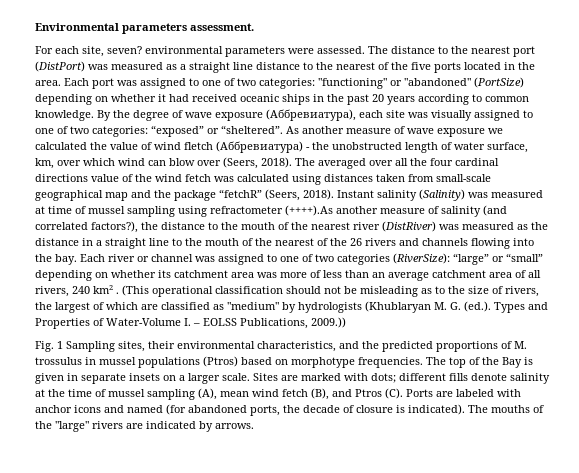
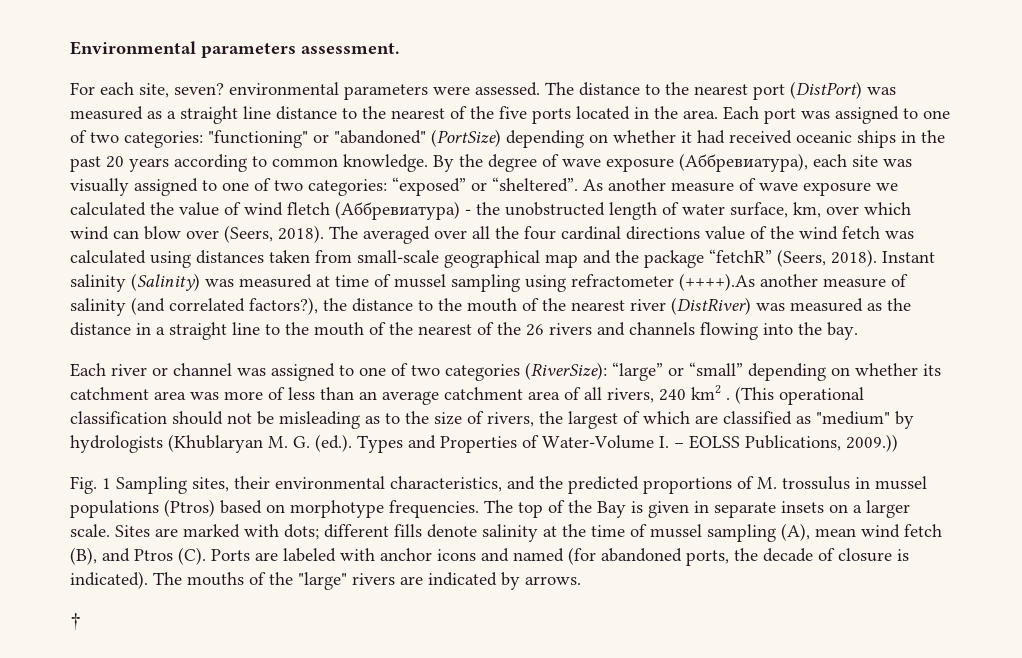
(77, 259) none -> (858, 331) //
(254, 426) none -> [70,612,81,630] // †

